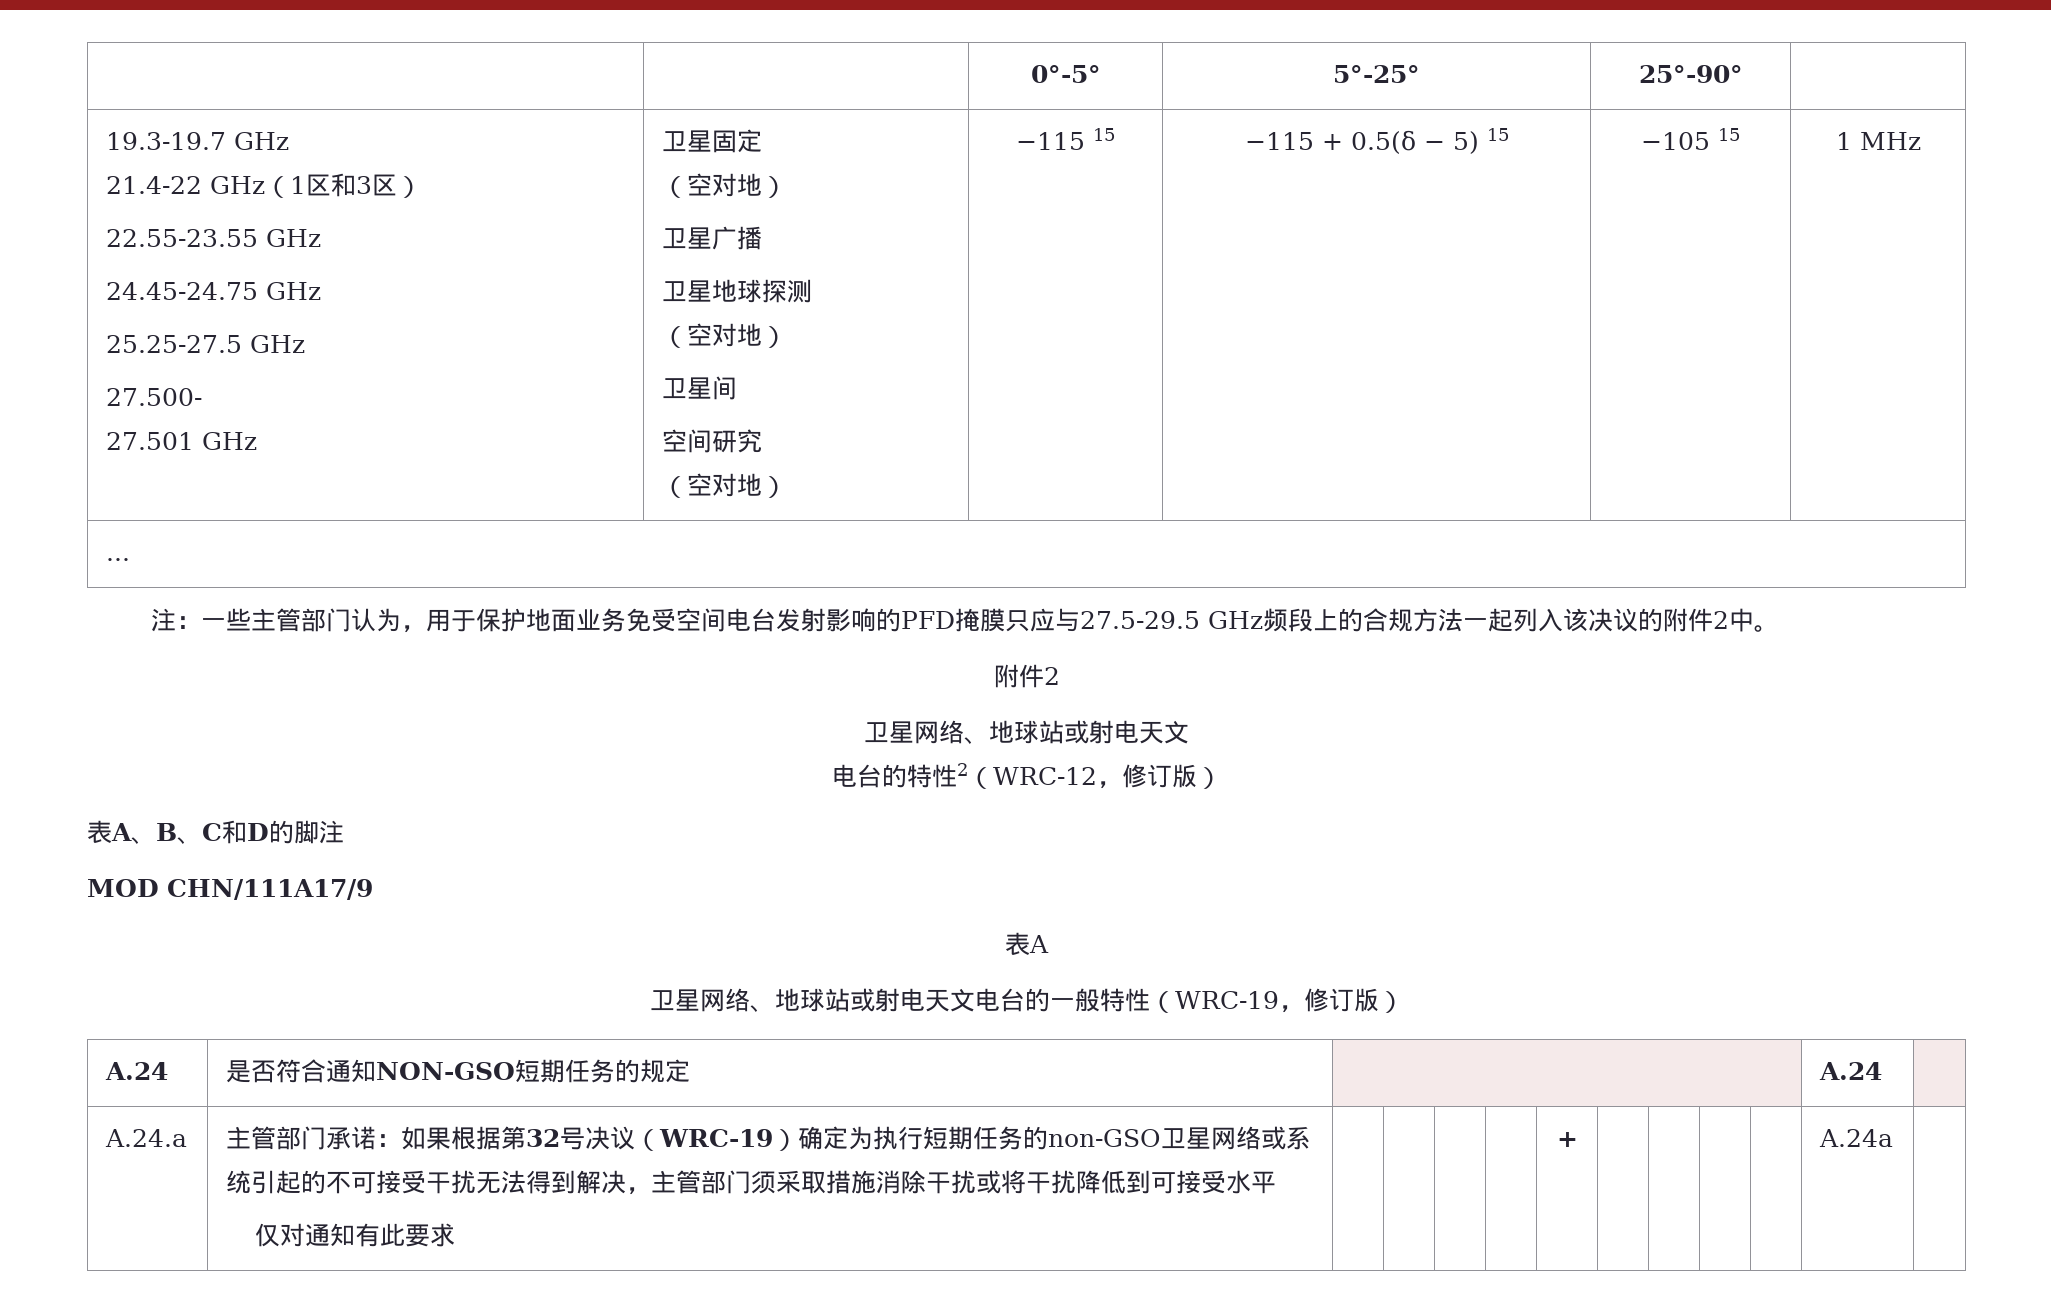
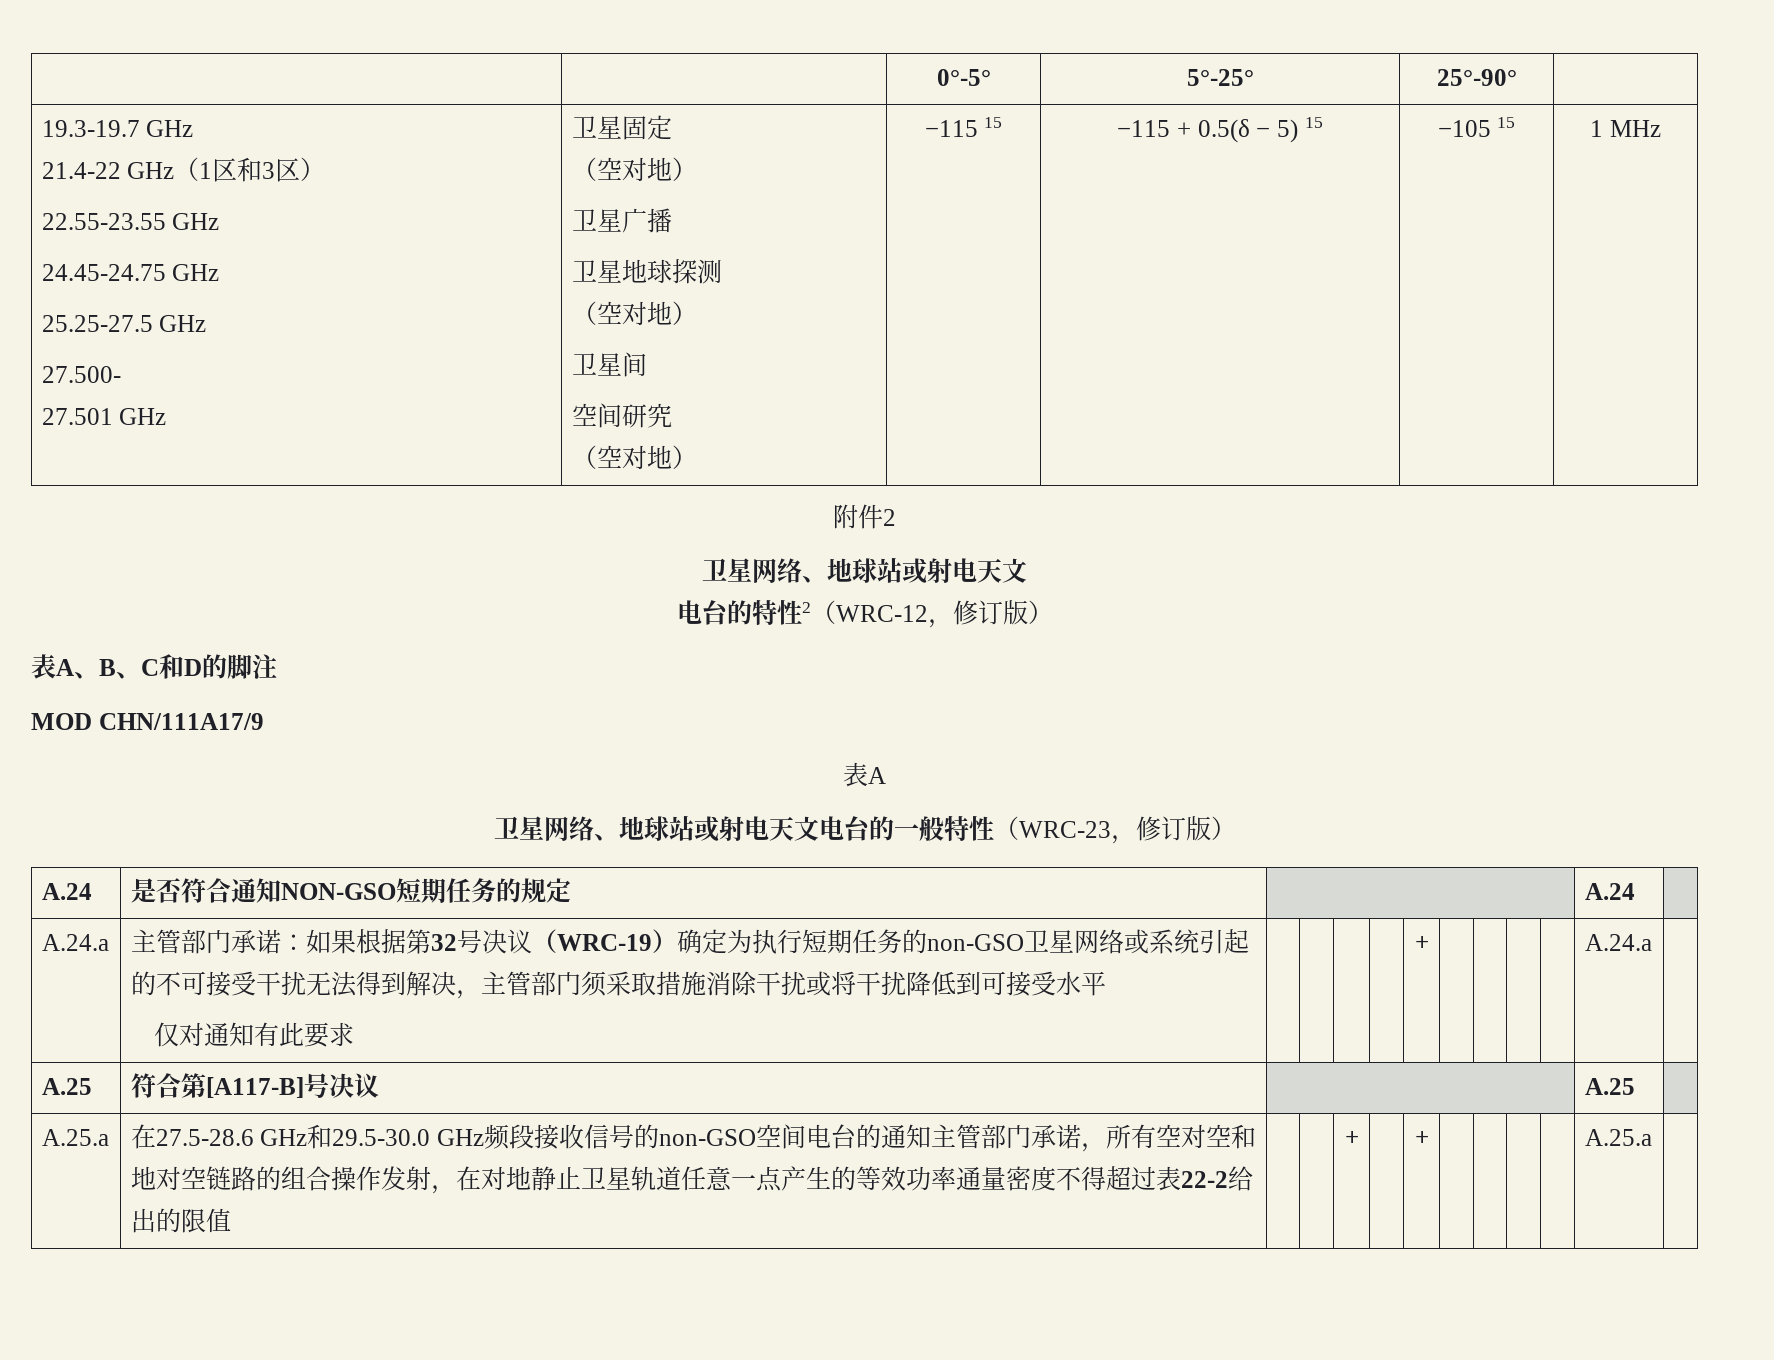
[106,558,131,561] [150,608,1779,633] // ... // 注：一些主管部门认为，用于保护地面业务免受空间电台发射影响的PFD掩膜只应与27.5-29.5 GHz频段上的合规方法一起列入该决议的附件2中。 -> (1661, 128) none
[1174,991,1279,1009] WRC-19 -> [1018,821,1111,838] WRC-23
[1819,1129,1894,1147] A.24a -> [1584,934,1652,951] [41,1078,92,1095] [130,1073,379,1098] [1584,1078,1635,1095] [41,1129,109,1146] [130,1124,1257,1152] [130,1166,1253,1194] [130,1208,231,1233] [1344,1131,1359,1146] [1414,1131,1429,1146] [1584,1129,1652,1146] A.24.a | // A.25 | 符合第[A117-B]号决议 | | A.25 | // A.25.a | 在27.5-28.6 GHz和29.5-30.0 GHz频段接收信号的non-GSO空间电台的通知主管部门承诺，所有空对空和地对空链路的组合操作发射，在对地静止卫星轨道任意一点产生的等效功率通量密度不得超过表22-2给出的限值 | | | + | | + | | | | | A.25.a

